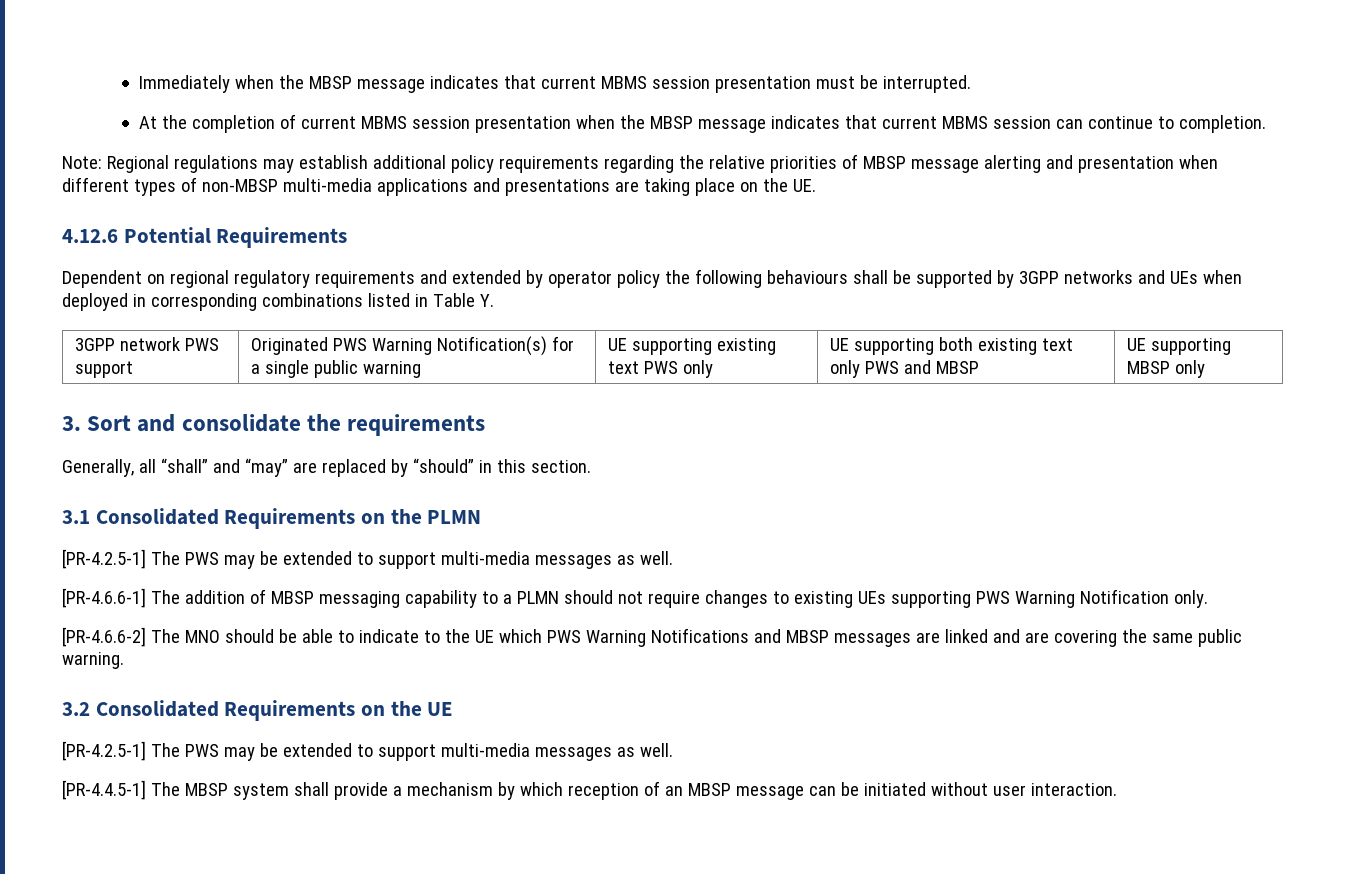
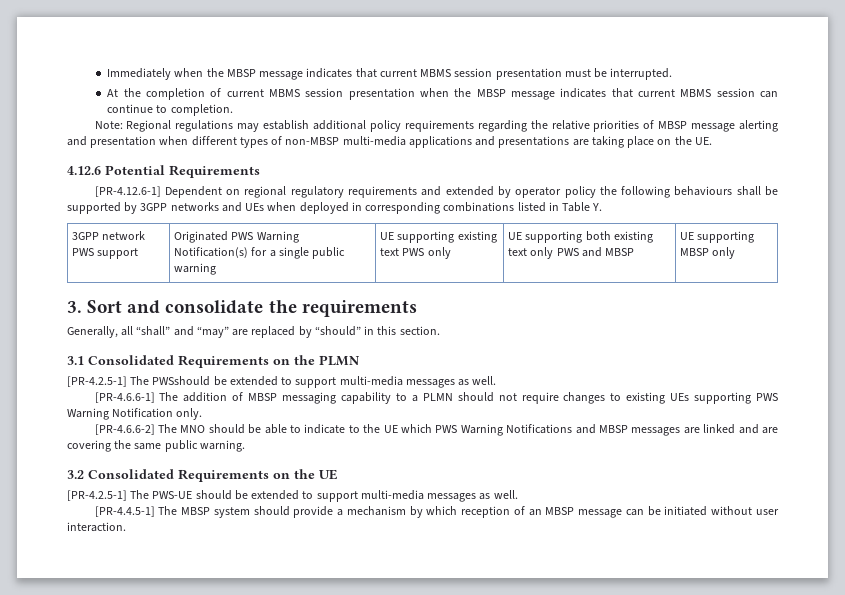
(348, 237) none -> [94,186,161,197] [PR-4.12.6-1]
[184,552,255,569] PWS may -> [152,376,211,386] PWSshould
[184,744,255,761] PWS may -> [152,490,232,500] PWS-UE should
[293,782,329,796] shall -> [253,506,290,516] should

